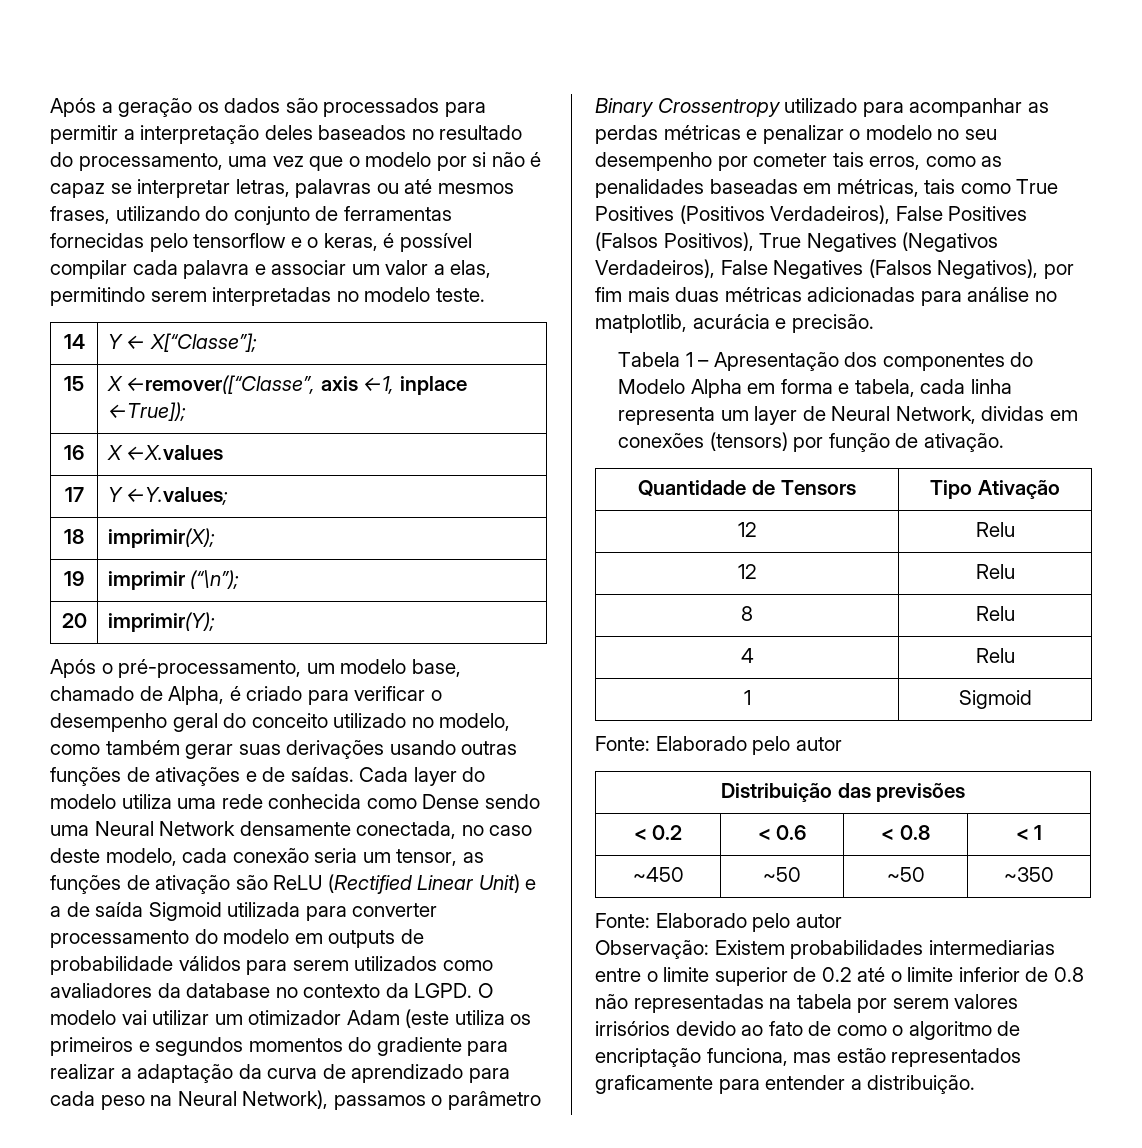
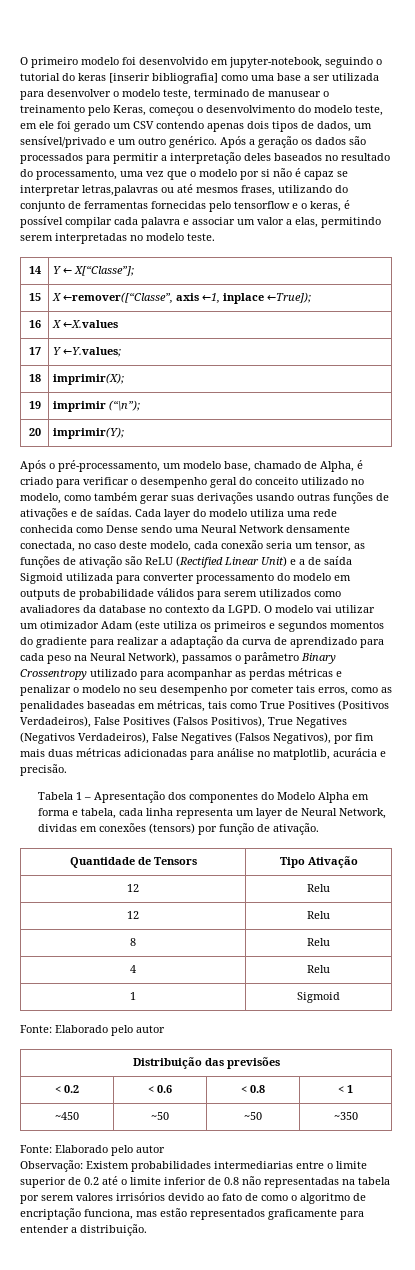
(50, 107) none -> [20,57,382,68] [20,73,379,84] [20,89,329,100] [20,105,383,116] [20,121,372,132] [20,136,217,148] O primeiro modelo foi desenvolvido em jupyter-notebook, seguindo o tutorial do keras [inserir bibliografia] como uma base a ser utilizada para desenvolver o modelo teste, terminado de manusear o treinamento pelo Keras, começou o desenvolvimento do modelo teste, em ele foi gerado um CSV contendo apenas dois tipos de dados, um sensível/privado e um outro genérico.
[235,179,372,198] letras, palavras -> [82,185,158,196] letras,palavras

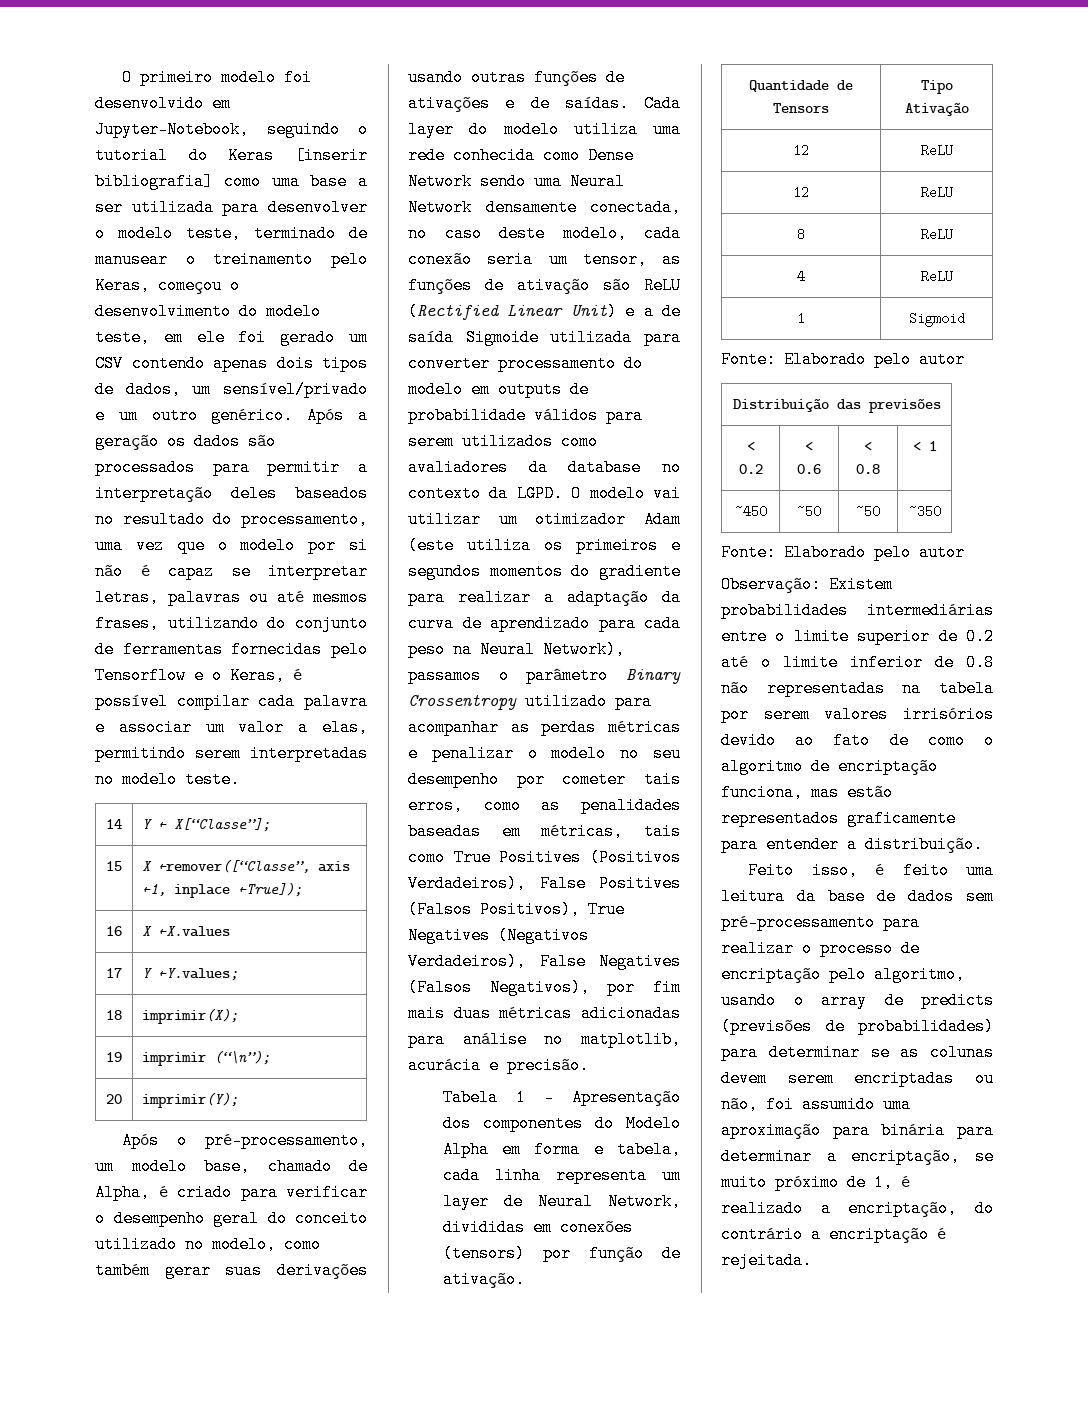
[229,57,322,68] jupyter-notebook, -> [95,121,249,138] Jupyter-Notebook,
[78,73,106,81] keras -> [228,147,275,164] Keras
[82,185,158,196] letras,palavras -> [95,589,241,606] letras, palavras
[234,201,290,209] tensorflow -> [95,667,186,684] Tensorflow
[310,201,341,212] keras, -> [230,667,285,684] Keras,
(138, 529) none -> [408,173,472,190] Network
[20,573,63,584] Sigmoid -> [465,329,539,346] Sigmoide
[38,824,78,832] dividas -> [442,1219,525,1236] divididas
[307,884,330,892] [127,911,139,919] [307,911,330,919] Relu // 12 | Relu -> [920,144,953,157] [793,186,809,199] [920,186,953,199] ReLU // 12 | ReLU
[307,938,330,946] Relu -> [920,228,953,241] ReLU
[307,965,330,973] Relu -> [920,270,953,283] ReLU
[214,1161,293,1169] intermediarias -> [867,602,994,619] intermediárias
(147, 1230) none -> [748,862,994,879] [721,888,994,905] [721,914,920,931] [721,940,920,957] [721,966,965,983] [721,992,994,1009] [721,1018,994,1035] [721,1044,994,1061] [721,1070,994,1087] [721,1096,911,1113] [721,1122,994,1139] [721,1148,994,1165] [721,1174,910,1191] [721,1200,994,1217] [721,1226,946,1243] [721,1252,812,1269] // Feito isso, é feito uma leitura da base de dados sem pré-processamento para realizar o processo de encriptação pelo algoritmo, usando o array de predicts (previsões de probabilidades) para determinar se as colunas devem serem encriptadas ou não, foi assumido uma aproximação para binária para determinar a encriptação, se muito próximo de 1, é realizado a encriptação, do contrário a encriptação é rejeitada.

